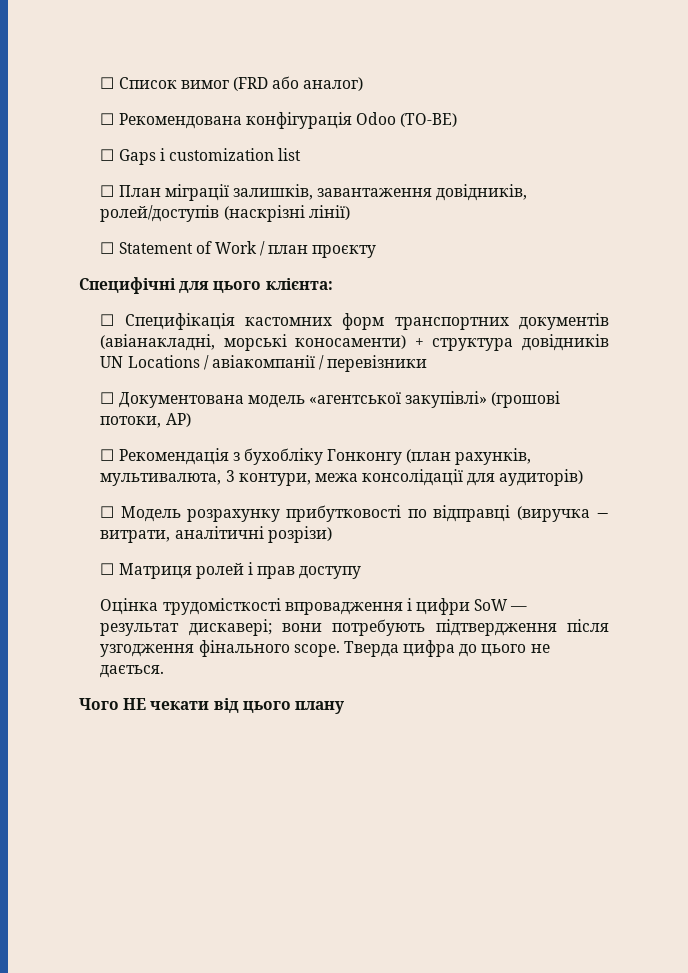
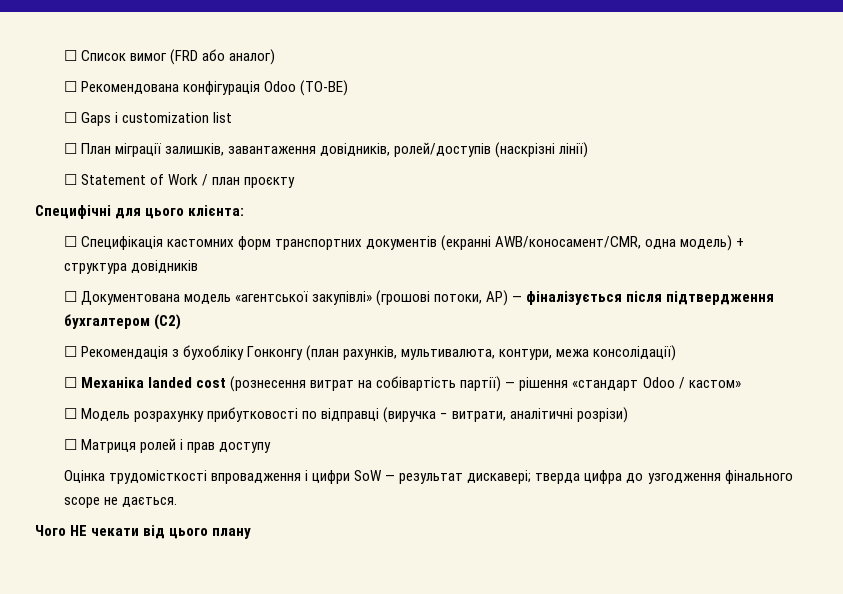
[100,334,407,351] (авіанакладні, морські коносаменти) -> [441,235,733,251] (екранні AWB/коносамент/CMR, одна модель)
[100,355,428,372] UN Locations / авіакомпанії / перевізники -> (198, 266) none
(191, 420) none -> [512,291,775,305] [63,314,181,330] — фіналізується після підтвердження бухгалтером (С2)
[225,470,235,482] 3 -> (496, 354) none
[362,469,584,486] консолідації для аудиторів) -> [593,345,677,361] [63,376,741,392] консолідації) // ☐ Механіка landed cost (рознесення витрат на собівартість партії) — рішення «стандарт Odoo / кастом»
[282,619,609,636] [100,640,527,657] вони потребують підтвердження після узгодження фінального scope. Тверда цифра до цього -> [535,470,793,484] [63,497,100,508] тверда цифра до узгодження фінального scope

